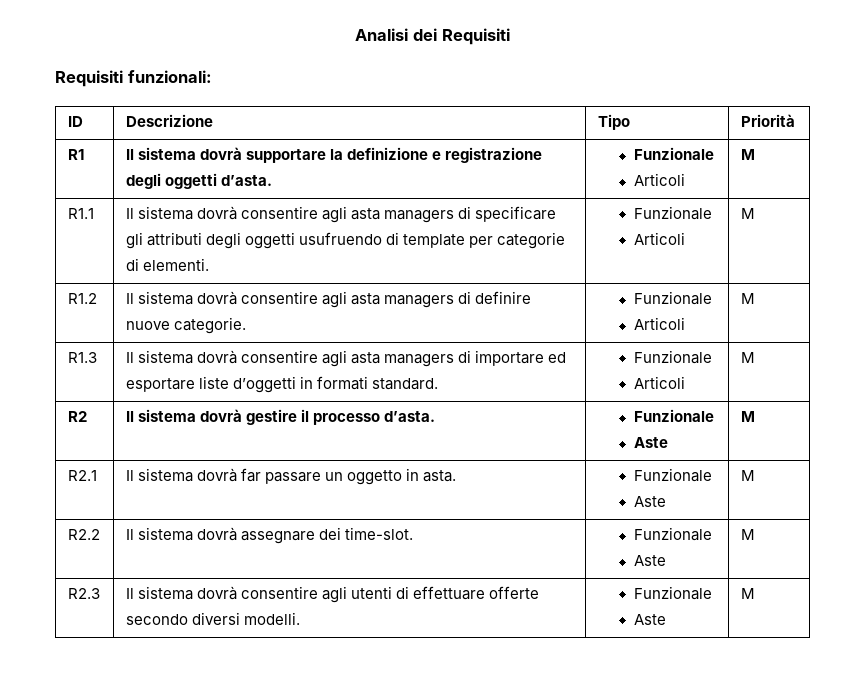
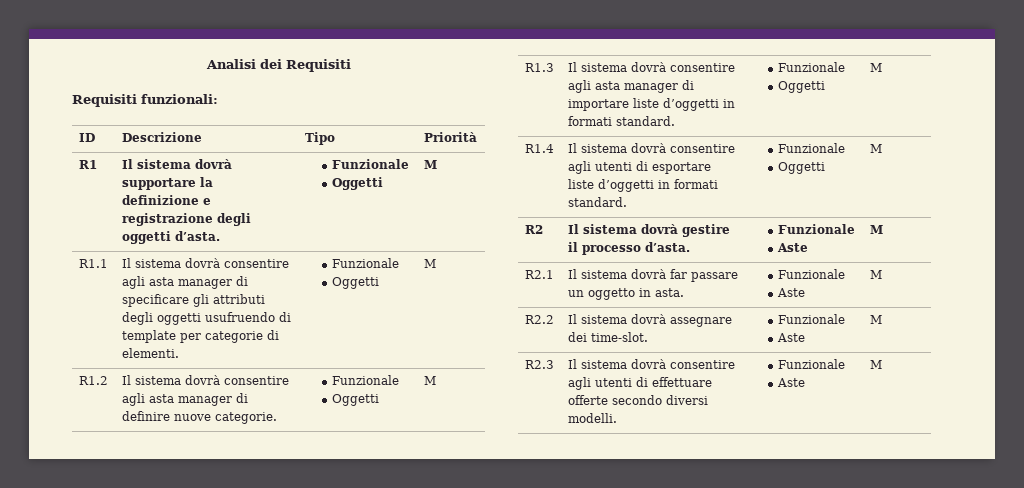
[633,173,685,186] Articoli -> [332,177,384,190] Oggetti
[384,210,455,223] managers -> [177,279,232,289] manager
[633,232,685,245] Articoli -> [332,277,380,289] Oggetti
[384,295,455,308] managers -> [177,396,232,406] manager
[633,317,685,330] Articoli -> [332,394,380,406] Oggetti
[384,354,455,367] managers -> [623,83,678,93] manager
[548,352,567,363] ed -> [632,98,735,111] [567,116,675,126] [778,62,846,72] [778,81,826,93] [869,63,882,72] [524,144,554,153] [567,143,735,153] [567,161,648,174] liste d’oggetti in formati standard. | Funzionale // Oggetti | M // R1.4 | Il sistema dovrà consentire agli utenti di
[633,376,685,389] Articoli -> [778,162,826,174] Oggetti

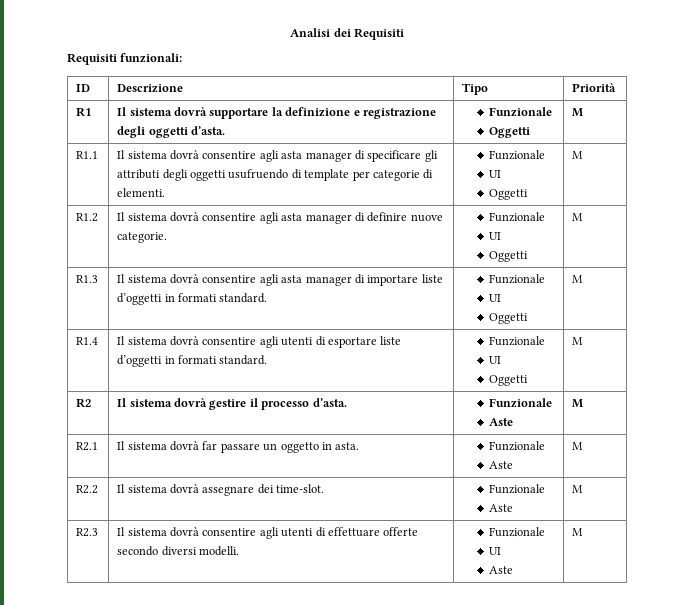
(400, 263) none -> [489,170,502,178] // UI
(400, 380) none -> [489,232,502,240] // UI
(846, 67) none -> [489,294,502,302] // UI
(846, 148) none -> [489,356,502,364] // UI
(846, 364) none -> [489,547,502,555] // UI

